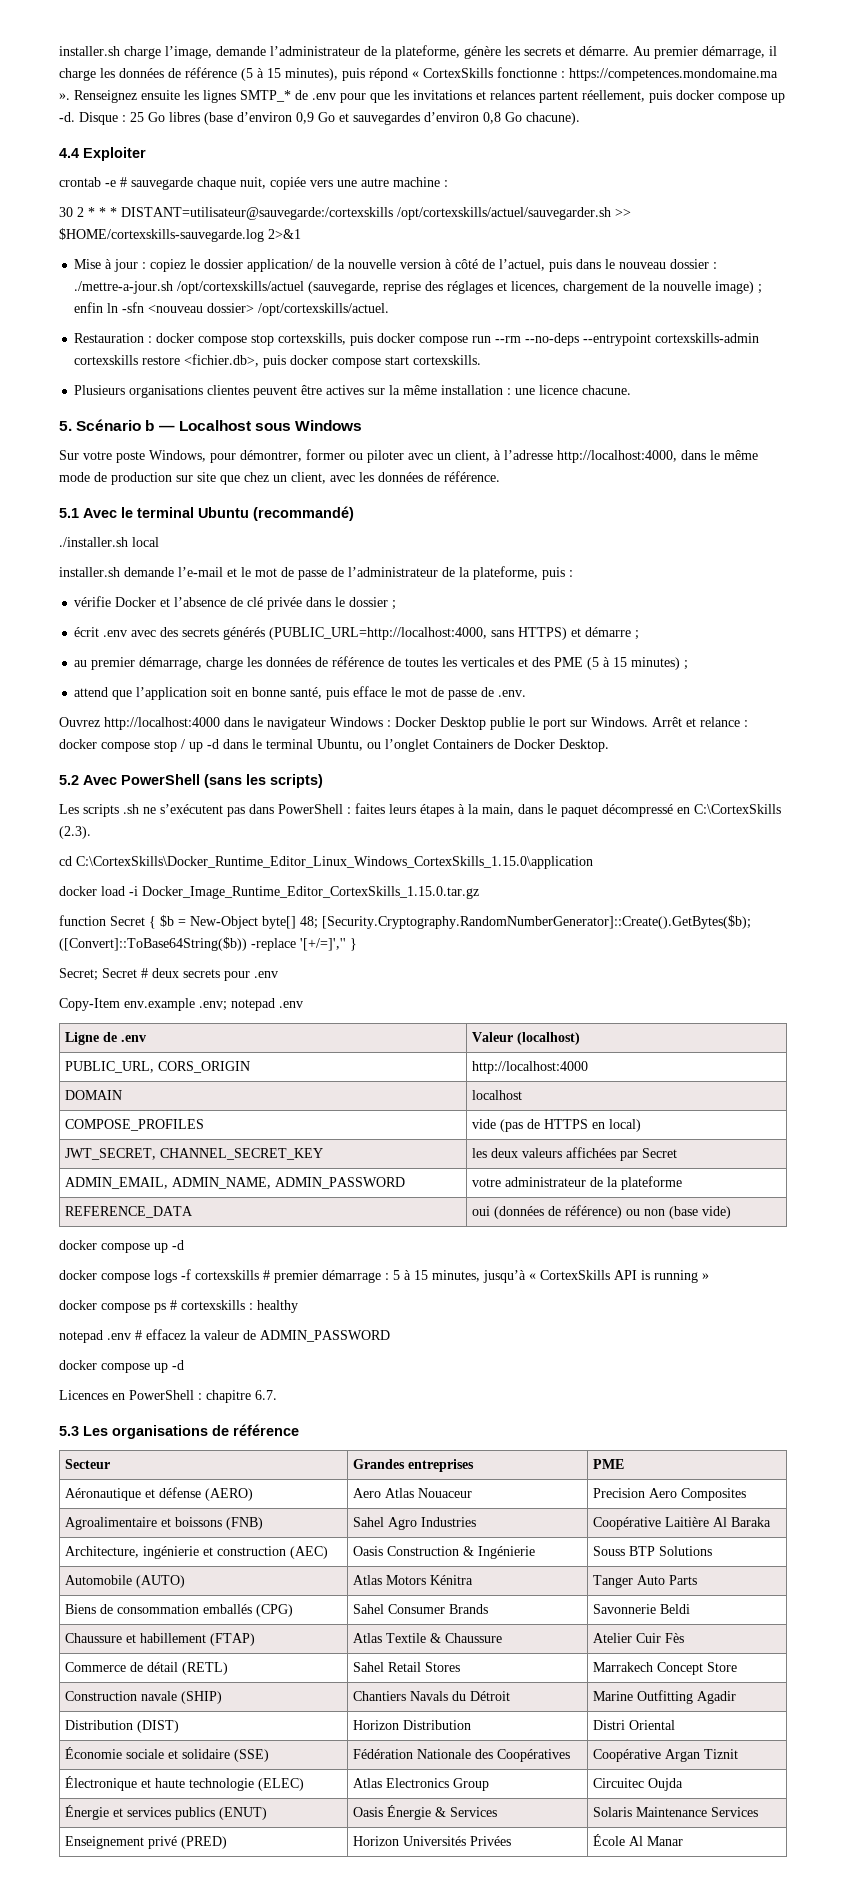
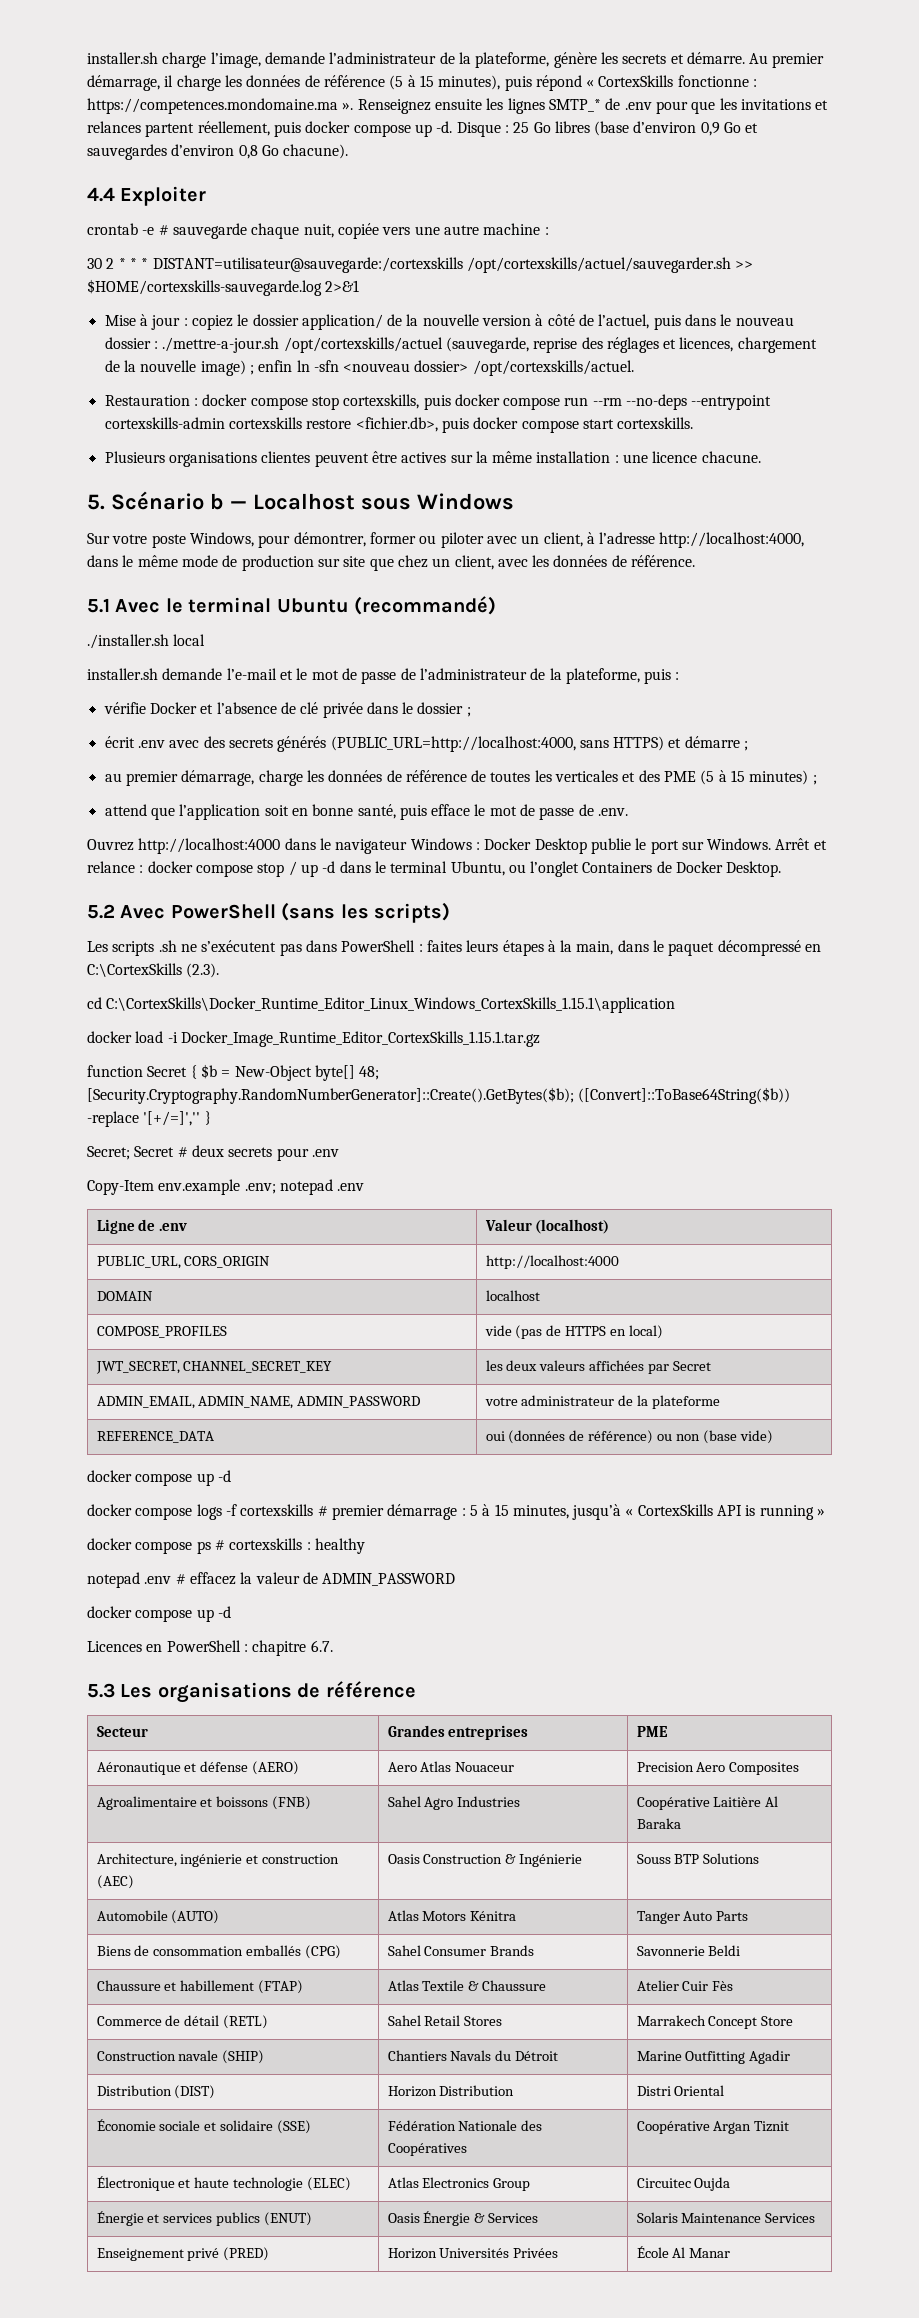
[76,856,593,869] C:\CortexSkills\Docker_Runtime_Editor_Linux_Windows_CortexSkills_1.15.0\application -> [106,997,676,1013] C:\CortexSkills\Docker_Runtime_Editor_Linux_Windows_CortexSkills_1.15.1\application
[142,886,479,899] Docker_Image_Runtime_Editor_CortexSkills_1.15.0.tar.gz -> [180,1031,540,1047] Docker_Image_Runtime_Editor_CortexSkills_1.15.1.tar.gz

